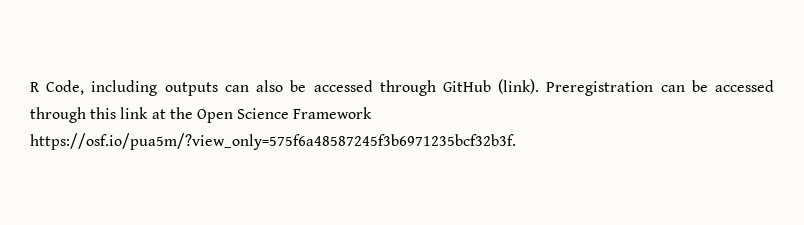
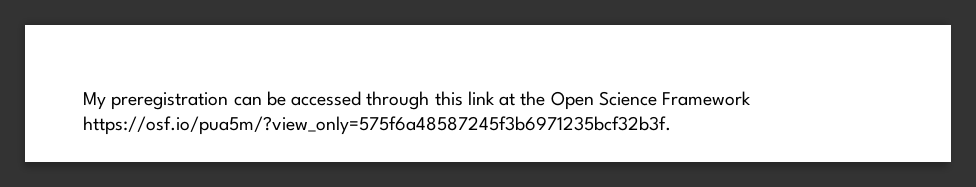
[30,79,654,96] R Code, including outputs can also be accessed through GitHub (link). Preregistration -> [83,92,229,110] My preregistration

